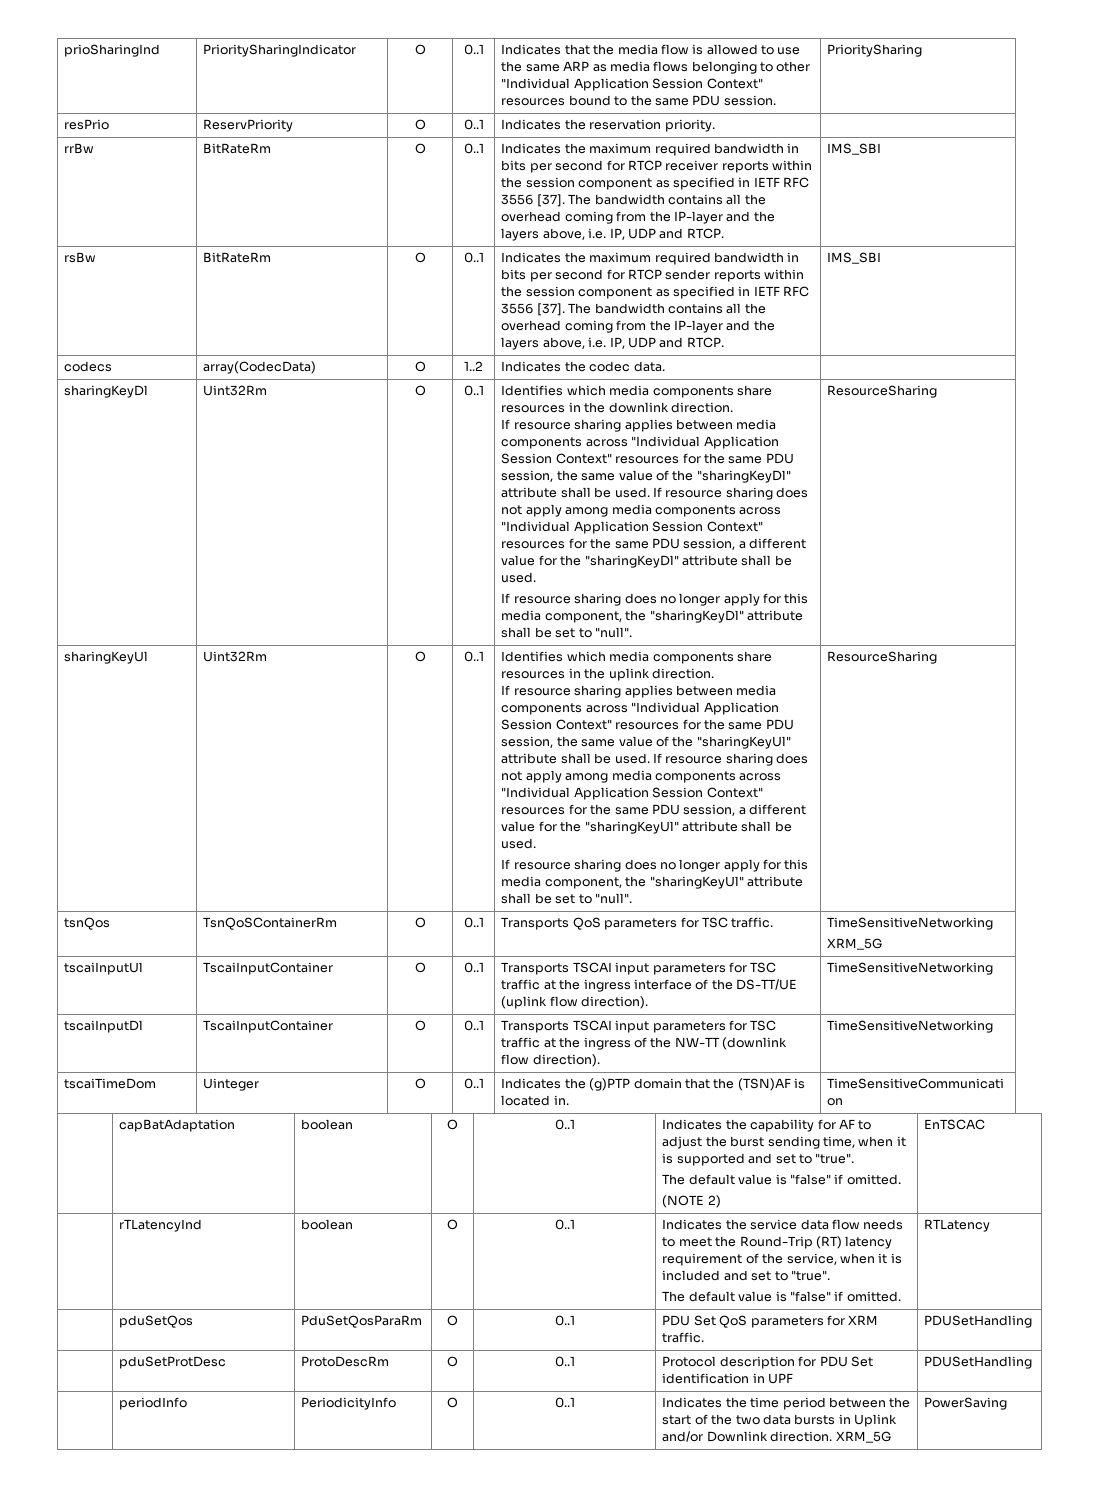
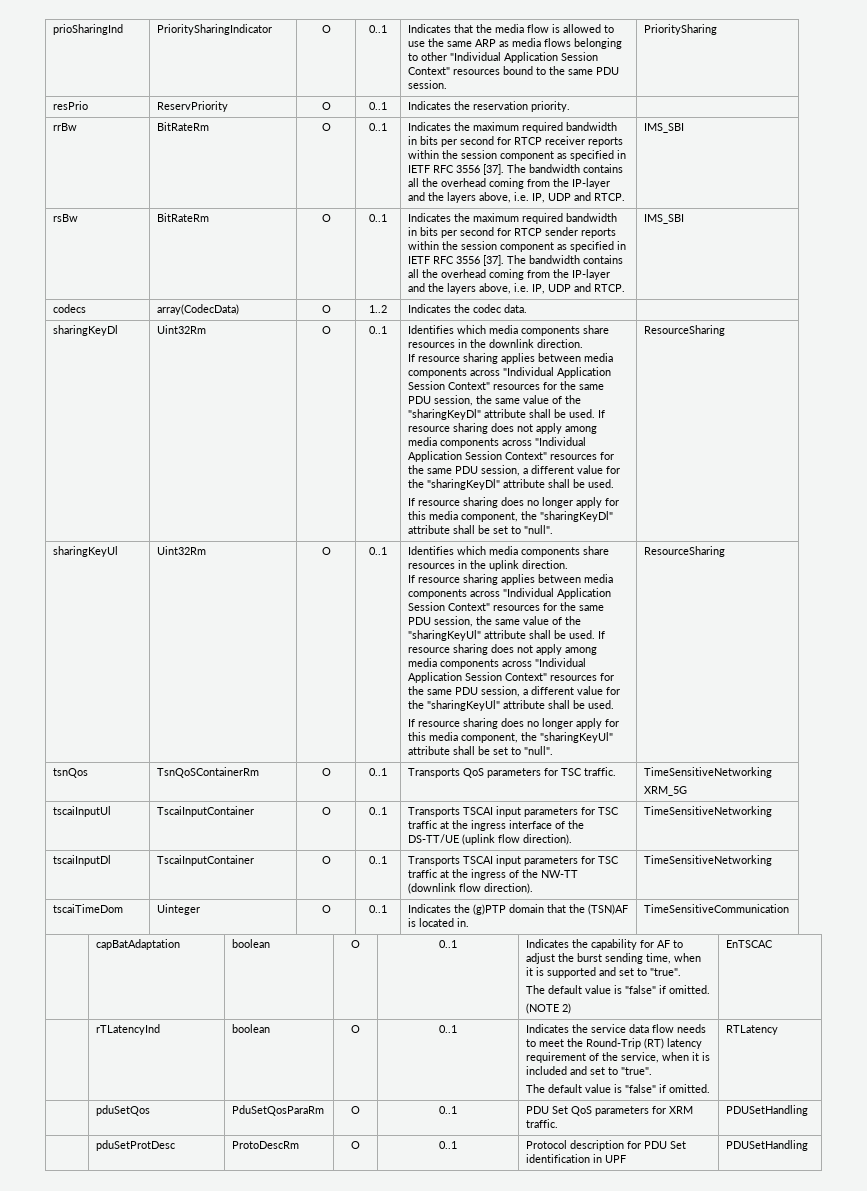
[119,1397,188,1410] [301,1397,397,1410] [447,1397,458,1408] [554,1397,575,1408] [662,1397,911,1410] [662,1414,898,1427] [662,1431,891,1443] [924,1397,1008,1410] // | periodInfo | PeriodicityInfo | O | 0..1 | Indicates the time period between the start of the two data bursts in Uplink and/or Downlink direction. XRM_5G | PowerSaving -> (809, 1145) none

